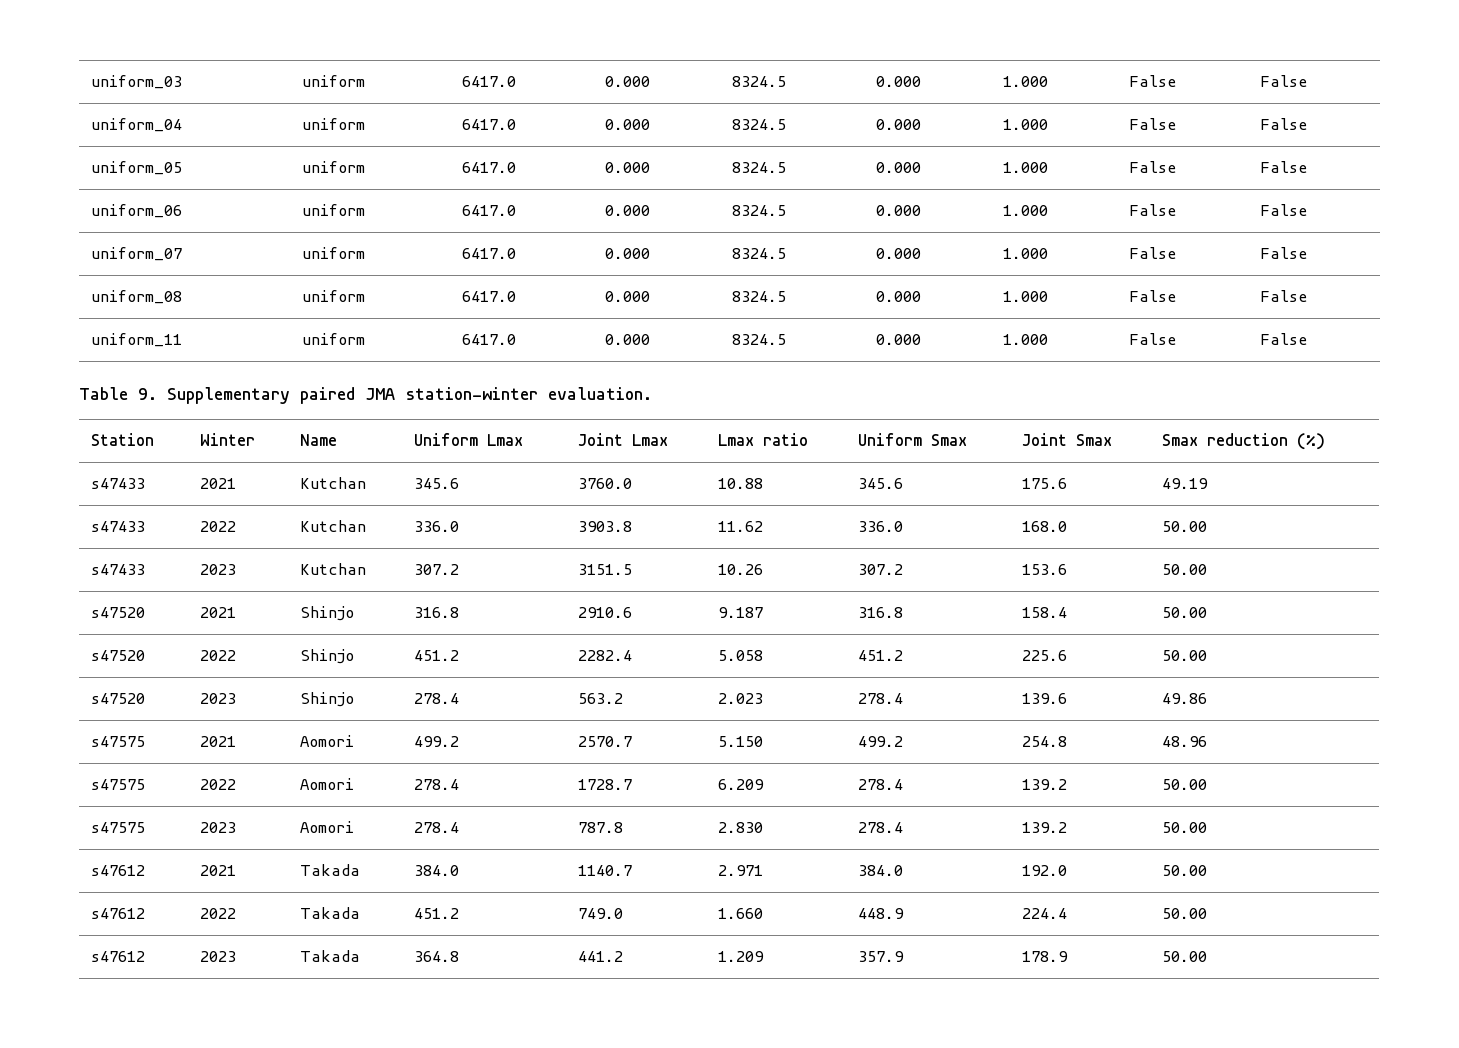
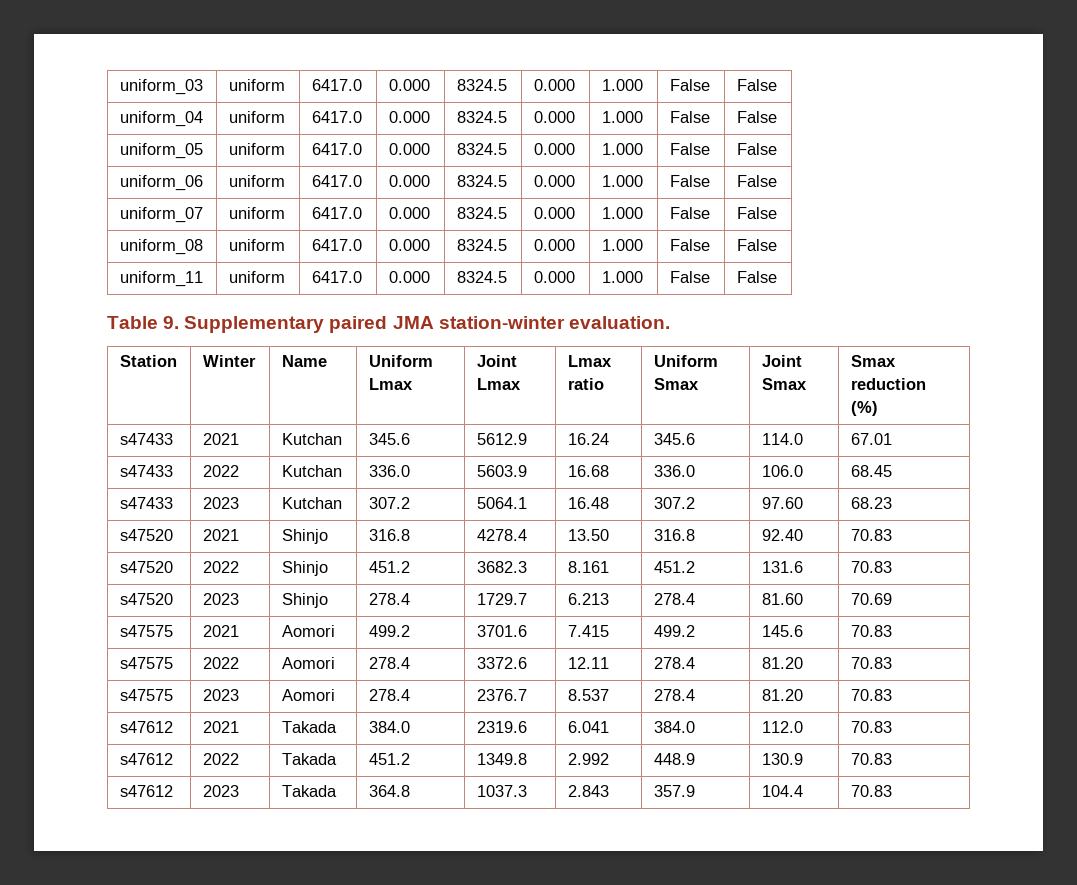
[577,478,632,489] [717,478,763,489] [857,478,903,489] [1021,478,1067,489] [1161,478,1208,489] 3760.0 | 10.88 | 345.6 | 175.6 | 49.19 -> [476,433,527,445] [567,433,609,445] [653,433,695,445] [761,433,803,445] [850,433,892,445] 5612.9 | 16.24 | 345.6 | 114.0 | 67.01
[577,521,632,532] [717,521,763,532] [857,521,903,532] [1021,521,1067,532] [1161,521,1207,532] 3903.8 | 11.62 | 336.0 | 168.0 | 50.00 -> [476,465,527,477] [567,465,609,477] [653,465,695,477] [761,465,803,477] [850,465,892,477] 5603.9 | 16.68 | 336.0 | 106.0 | 68.45
[577,564,632,575] [717,564,763,575] [857,564,903,575] [1021,564,1067,575] [1161,564,1207,575] 3151.5 | 10.26 | 307.2 | 153.6 | 50.00 -> [476,497,527,509] [567,497,609,509] [653,497,695,509] [761,497,803,509] [850,497,892,509] 5064.1 | 16.48 | 307.2 | 97.60 | 68.23
[577,607,632,618] [717,607,763,618] [857,607,903,618] [1021,607,1067,618] [1161,607,1207,618] 2910.6 | 9.187 | 316.8 | 158.4 | 50.00 -> [476,529,527,541] [567,529,609,541] [653,529,695,541] [761,529,803,541] [850,529,892,541] 4278.4 | 13.50 | 316.8 | 92.40 | 70.83
[577,650,632,661] [717,650,763,661] [857,650,903,661] [1021,650,1067,661] [1161,650,1207,661] 2282.4 | 5.058 | 451.2 | 225.6 | 50.00 -> [476,561,527,573] [567,561,609,573] [653,561,695,573] [761,561,803,573] [850,561,892,573] 3682.3 | 8.161 | 451.2 | 131.6 | 70.83
[577,693,623,704] [717,693,763,704] [857,693,903,704] [1021,693,1067,704] [1161,693,1207,704] 563.2 | 2.023 | 278.4 | 139.6 | 49.86 -> [476,593,527,605] [567,593,609,605] [653,593,695,605] [761,593,803,605] [850,593,892,605] 1729.7 | 6.213 | 278.4 | 81.60 | 70.69
[577,736,632,747] [717,736,763,747] [857,736,903,747] [1021,736,1067,747] [1161,736,1207,747] 2570.7 | 5.150 | 499.2 | 254.8 | 48.96 -> [476,625,527,637] [567,625,609,637] [653,625,695,637] [761,625,803,637] [850,625,892,637] 3701.6 | 7.415 | 499.2 | 145.6 | 70.83
[577,779,632,790] [717,779,764,790] [857,779,903,790] [1021,779,1067,790] [1161,779,1207,790] 1728.7 | 6.209 | 278.4 | 139.2 | 50.00 -> [476,657,527,669] [567,657,609,669] [653,657,695,669] [761,657,803,669] [850,657,892,669] 3372.6 | 12.11 | 278.4 | 81.20 | 70.83
[577,822,623,833] [717,822,763,833] [857,822,903,833] [1021,822,1067,833] [1161,822,1207,833] 787.8 | 2.830 | 278.4 | 139.2 | 50.00 -> [476,689,527,701] [567,689,609,701] [653,689,695,701] [761,689,803,701] [850,689,892,701] 2376.7 | 8.537 | 278.4 | 81.20 | 70.83
[577,865,632,876] [717,865,763,876] [857,865,903,876] [1021,865,1067,876] [1161,865,1207,876] 1140.7 | 2.971 | 384.0 | 192.0 | 50.00 -> [476,721,527,733] [567,721,609,733] [653,721,695,733] [761,721,803,733] [850,721,892,733] 2319.6 | 6.041 | 384.0 | 112.0 | 70.83
[577,908,623,919] [717,908,763,919] 749.0 | 1.660 -> [476,753,527,765] [567,753,609,765] 1349.8 | 2.992
[1021,908,1067,919] [1161,908,1207,919] 224.4 | 50.00 -> [761,753,803,765] [850,753,892,765] 130.9 | 70.83
[577,951,623,962] [717,951,764,962] 441.2 | 1.209 -> [476,785,527,797] [567,785,609,797] 1037.3 | 2.843
[1021,951,1068,962] [1161,951,1207,962] 178.9 | 50.00 -> [761,785,803,797] [850,785,892,797] 104.4 | 70.83

